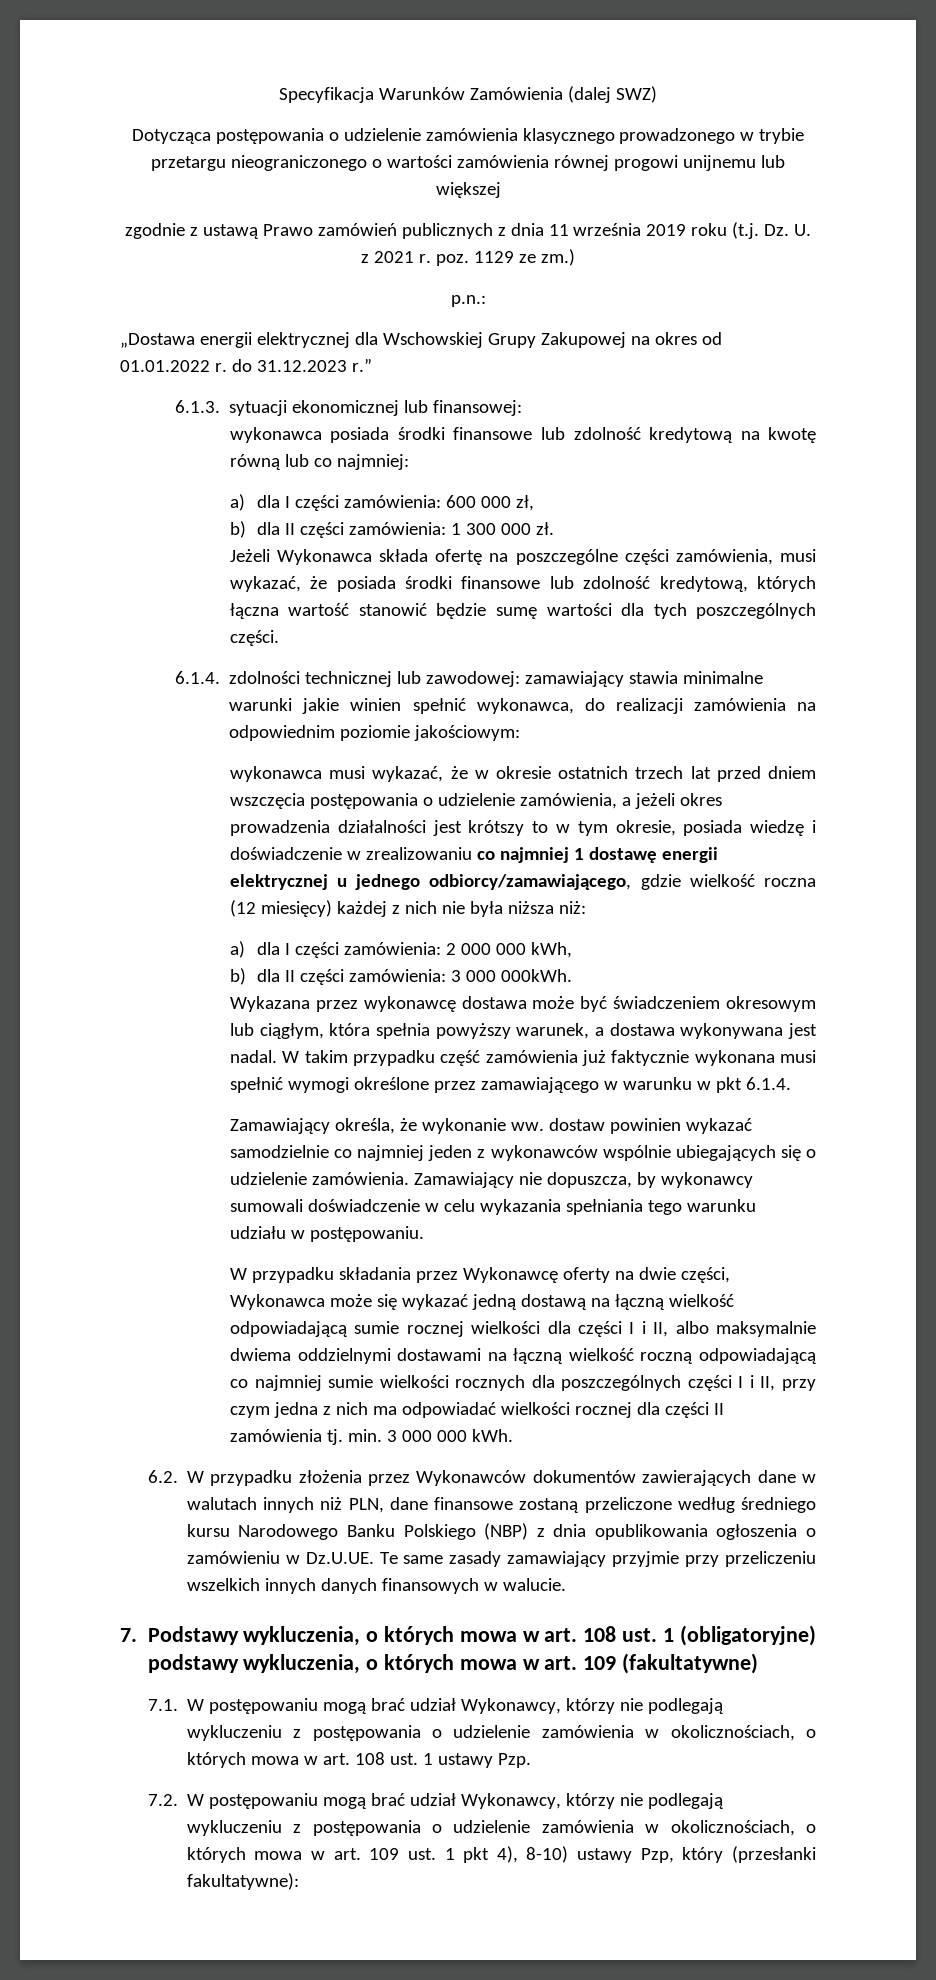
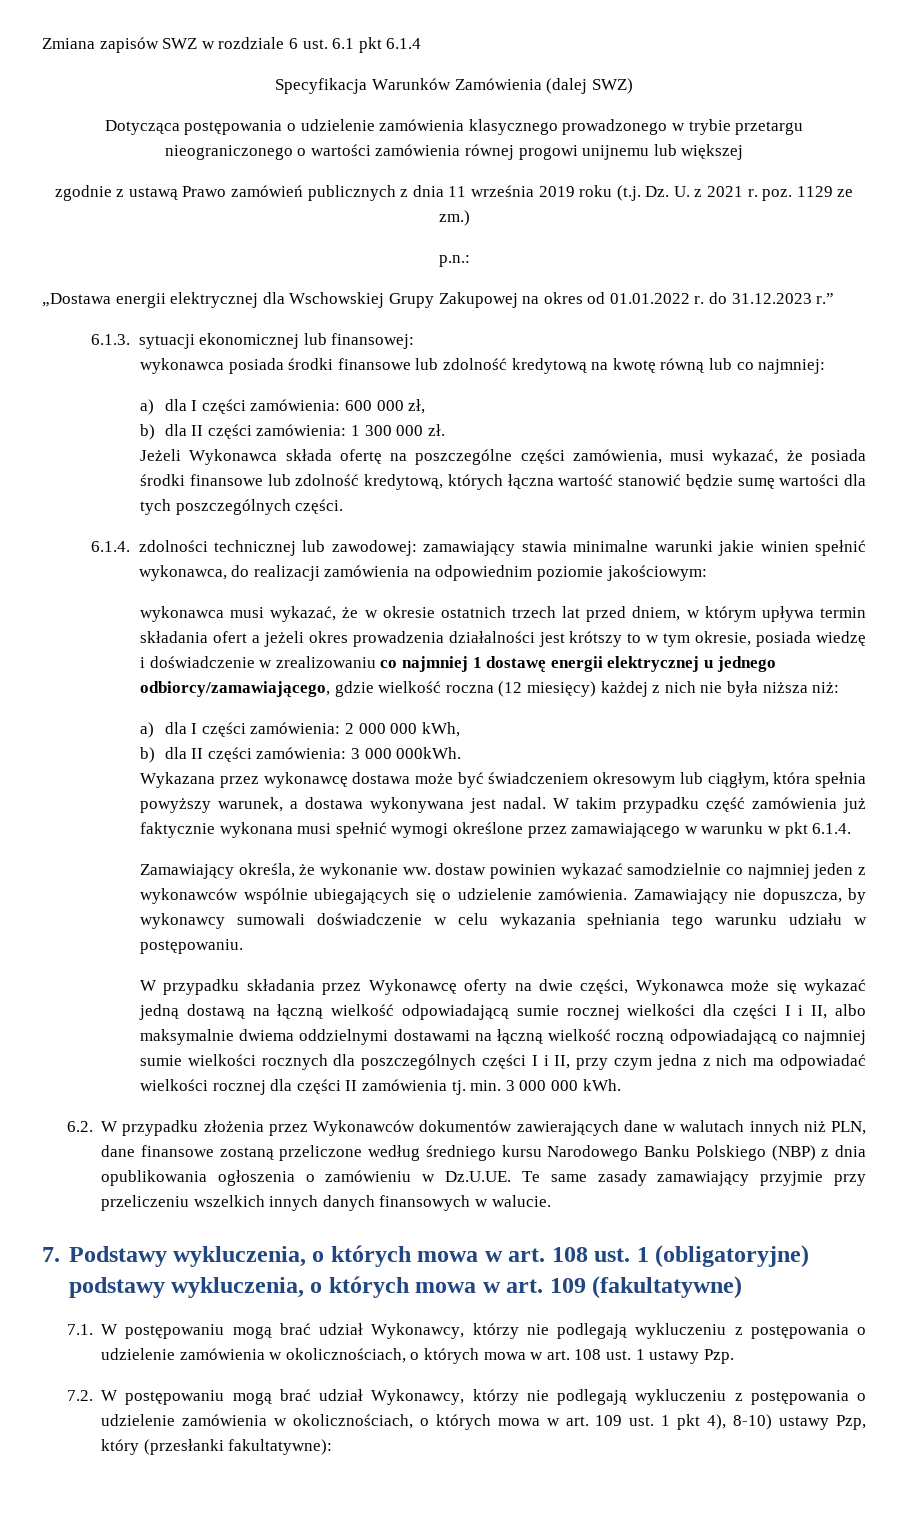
(279, 95) none -> [42,37,422,53] Zmiana zapisów SWZ w rozdziale 6 ust. 6.1 pkt 6.1.4 //
[767,766,816,779] [229,793,617,809] dniem wszczęcia postępowania o udzielenie zamówienia, -> [632,606,867,622] [140,631,247,643] dniem, w którym upływa termin składania ofert

